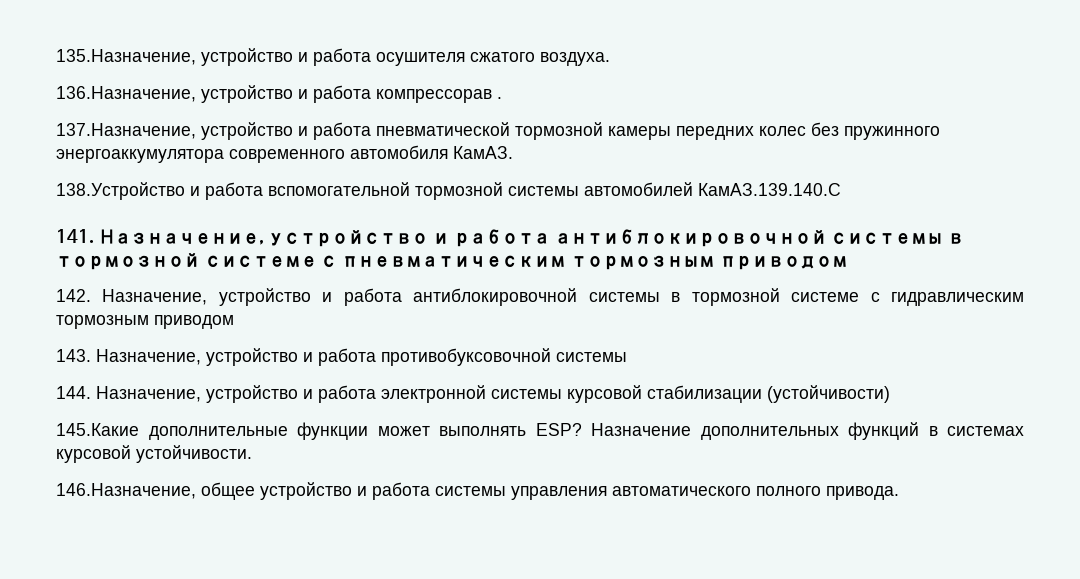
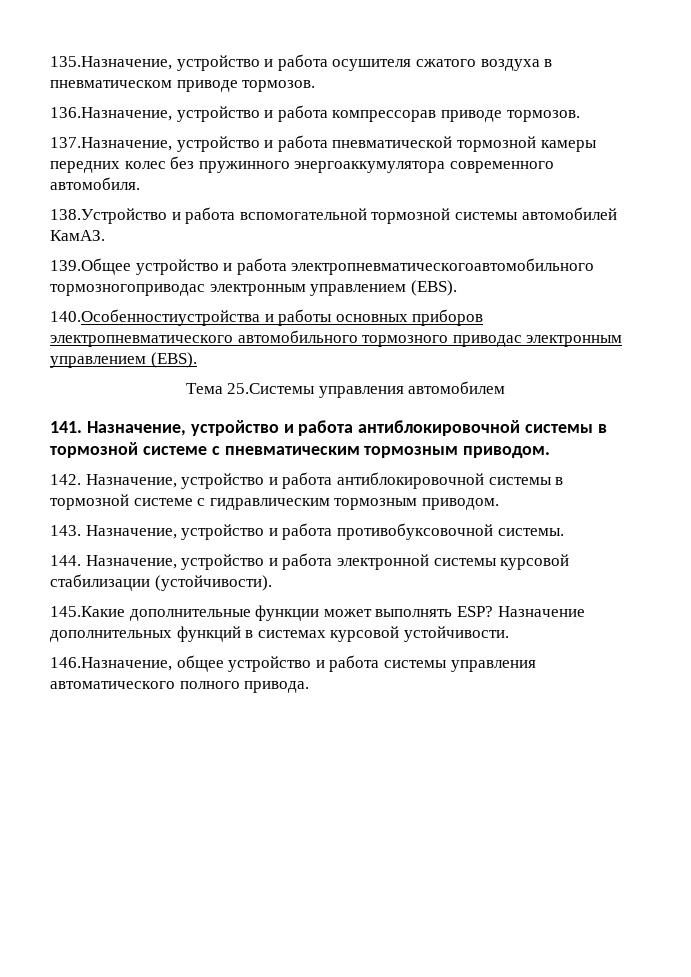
[540,52,610,66] воздуха. -> [480,59,553,71] [50,80,316,92] воздуха в пневматическом приводе тормозов.
[497,97,502,99] . -> [440,110,580,122] приводе тормозов.
[350,145,513,159] автомобиля КамАЗ. -> [50,177,140,190] автомобиля.
[698,183,841,196] КамАЗ.139.140.С -> [50,230,105,241] [50,258,595,275] [50,280,457,296] [50,309,484,326] [50,330,623,347] [50,352,197,368] [185,381,506,398] КамАЗ. // 139.Общее устройство и работа электропневматическогоавтомобильного тормозногоприводас электронным управлением (EBS). // 140.Особенностиустройства и работы основных приборов электропневматического автомобильного тормозного приводас электронным управлением (EBS). // Тема 25.Системы управления автомобилем
[719,255,848,270] приводом -> [463,446,551,458] приводом.
[154,315,234,329] приводом -> [421,498,499,510] приводом.
[556,352,627,362] системы -> [497,528,564,536] системы.
[767,385,890,403] (устойчивости) -> [154,575,272,591] (устойчивости).

